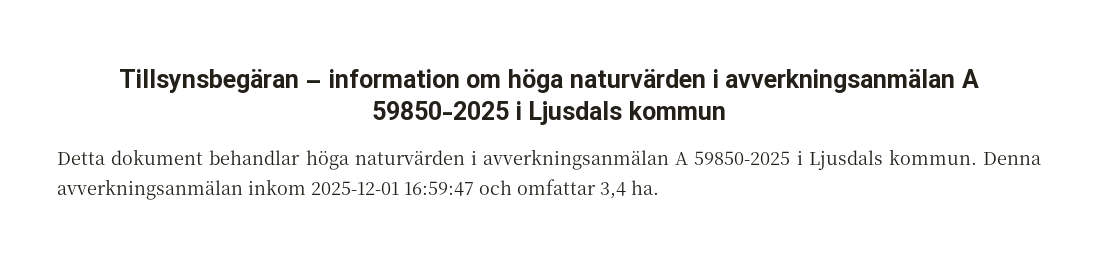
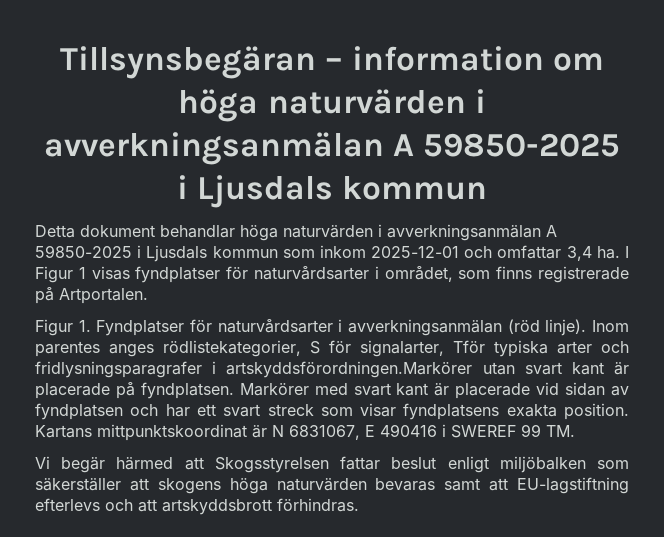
[888,149,1041,165] [57,179,243,200] kommun. Denna avverkningsanmälan -> [212,246,315,258] kommun som
[404,181,474,196] 16:59:47 -> (460, 252) none
(659, 187) none -> [624,246,629,258] [35,266,629,283] [35,287,148,304] [35,319,629,336] [35,340,629,357] [35,361,629,378] [35,382,630,399] [35,403,629,420] [35,424,575,441] [35,456,629,473] [35,477,629,494] [35,498,359,515] I Figur 1 visas fyndplatser för naturvårdsarter i området, som finns registrerade på Artportalen. // Figur 1. Fyndplatser för naturvårdsarter i avverkningsanmälan (röd linje). Inom parentes anges rödlistekategorier, S för signalarter, Tför typiska arter och fridlysningsparagrafer i artskyddsförordningen.Markörer utan svart kant är placerade på fyndplatsen. Markörer med svart kant är placerade vid sidan av fyndplatsen och har ett svart streck som visar fyndplatsens exakta position. Kartans mittpunktskoordinat är N 6831067, E 490416 i SWEREF 99 TM. // Vi begär härmed att Skogsstyrelsen fattar beslut enligt miljöbalken som säkerställer att skogens höga naturvärden bevaras samt att EU-lagstiftning efterlevs och att artskyddsbrott förhindras.

